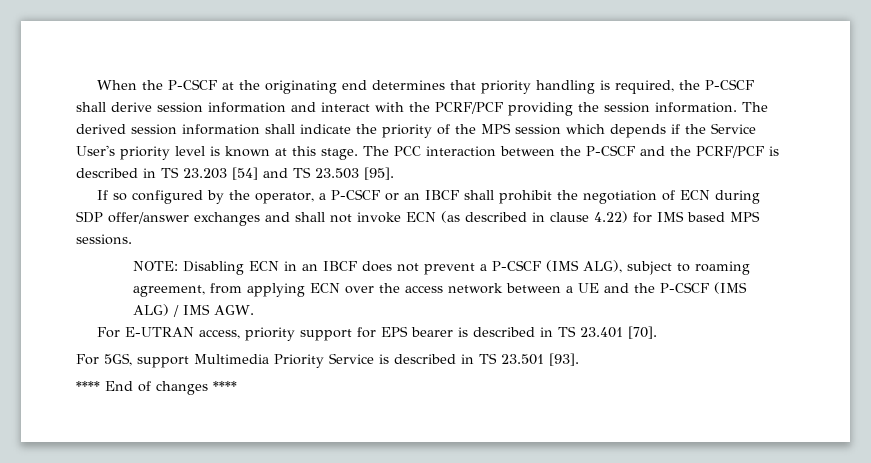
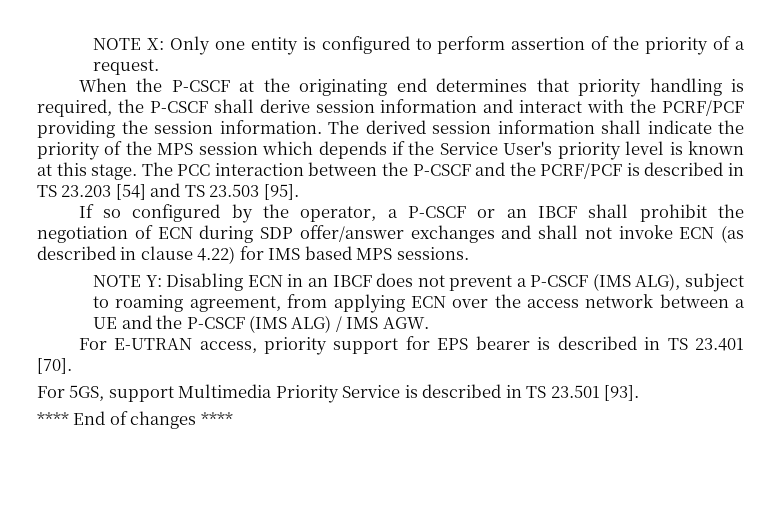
(97, 85) none -> [93,36,745,55] [93,59,160,75] NOTE X: Only one entity is configured to perform assertion of the priority of a request. //
[133,261,179,271] NOTE: -> [93,275,162,287] NOTE Y:

